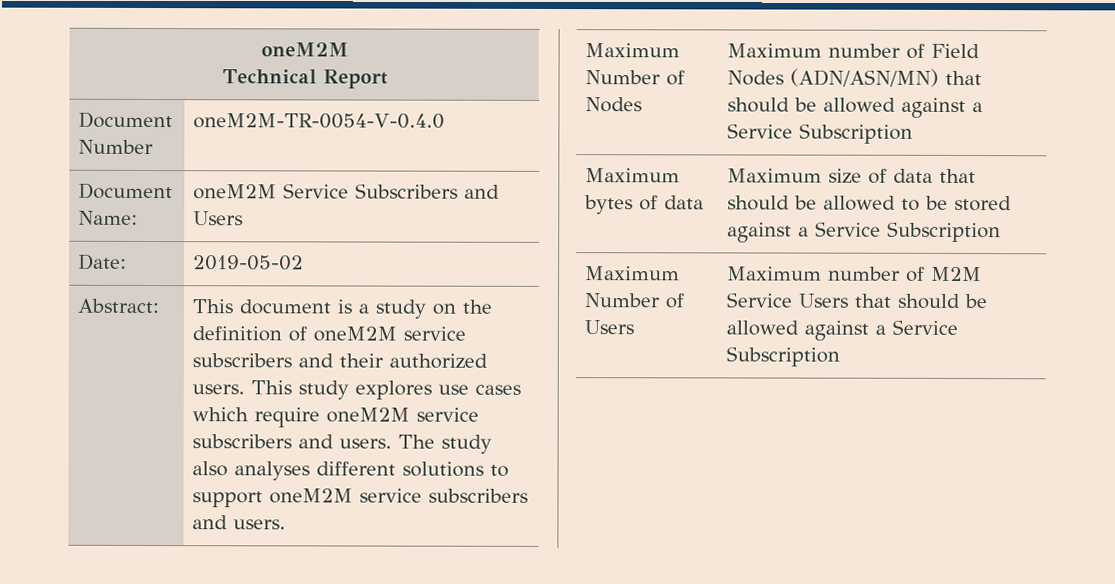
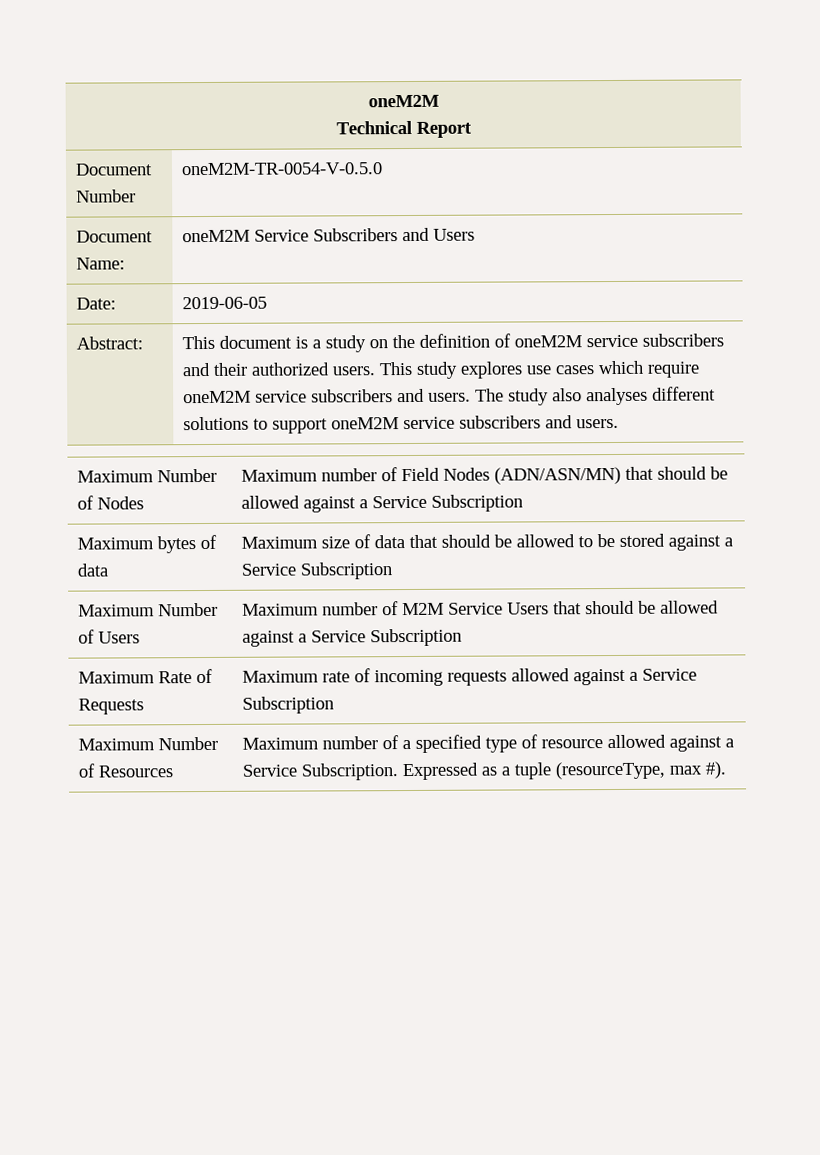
[193,113,446,129] oneM2M-TR-0054-V-0.4.0 -> [180,162,383,176] oneM2M-TR-0054-V-0.5.0
[193,255,305,271] 2019-05-02 -> [181,296,267,310] 2019-06-05
(841, 356) none -> [77,668,213,684] [77,698,144,715] [241,668,697,687] [241,696,334,714] [77,736,218,751] [77,763,173,778] [241,734,734,753] [241,761,726,781] // Maximum Rate of Requests | Maximum rate of incoming requests allowed against a Service Subscription // Maximum Number of Resources | Maximum number of a specified type of resource allowed against a Service Subscription. Expressed as a tuple (resourceType, max #).

